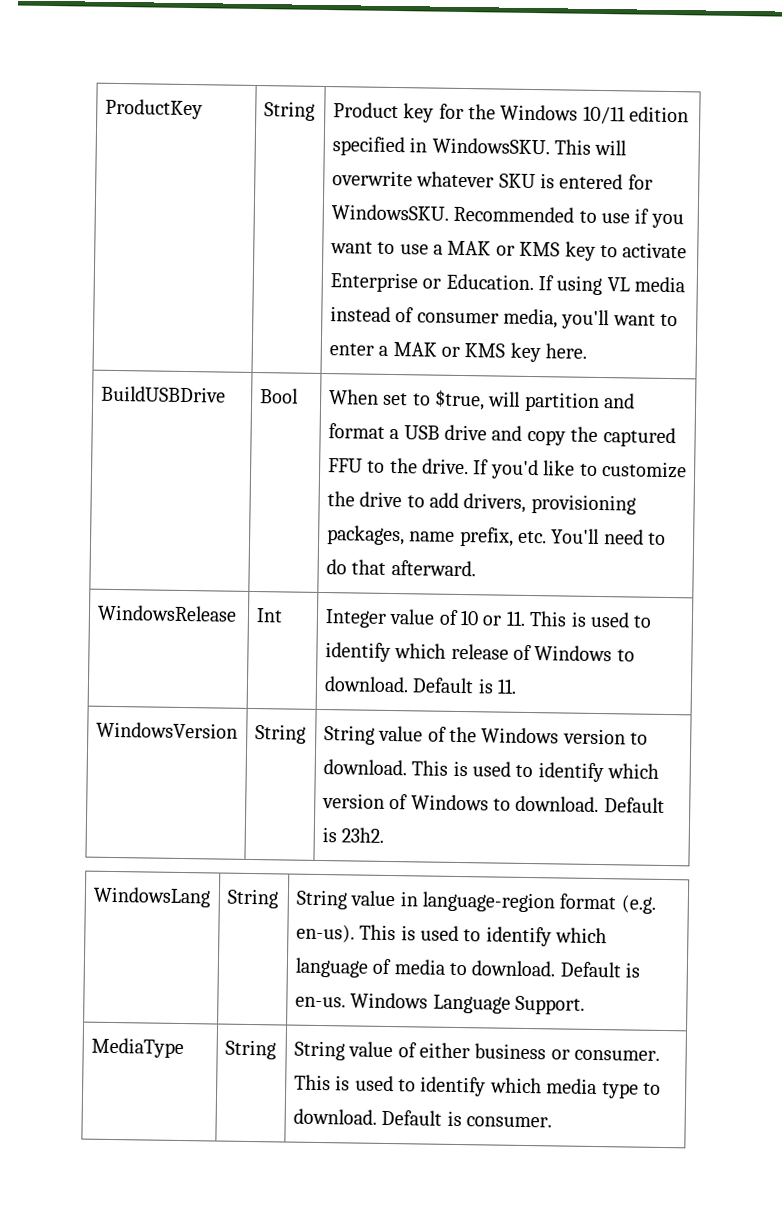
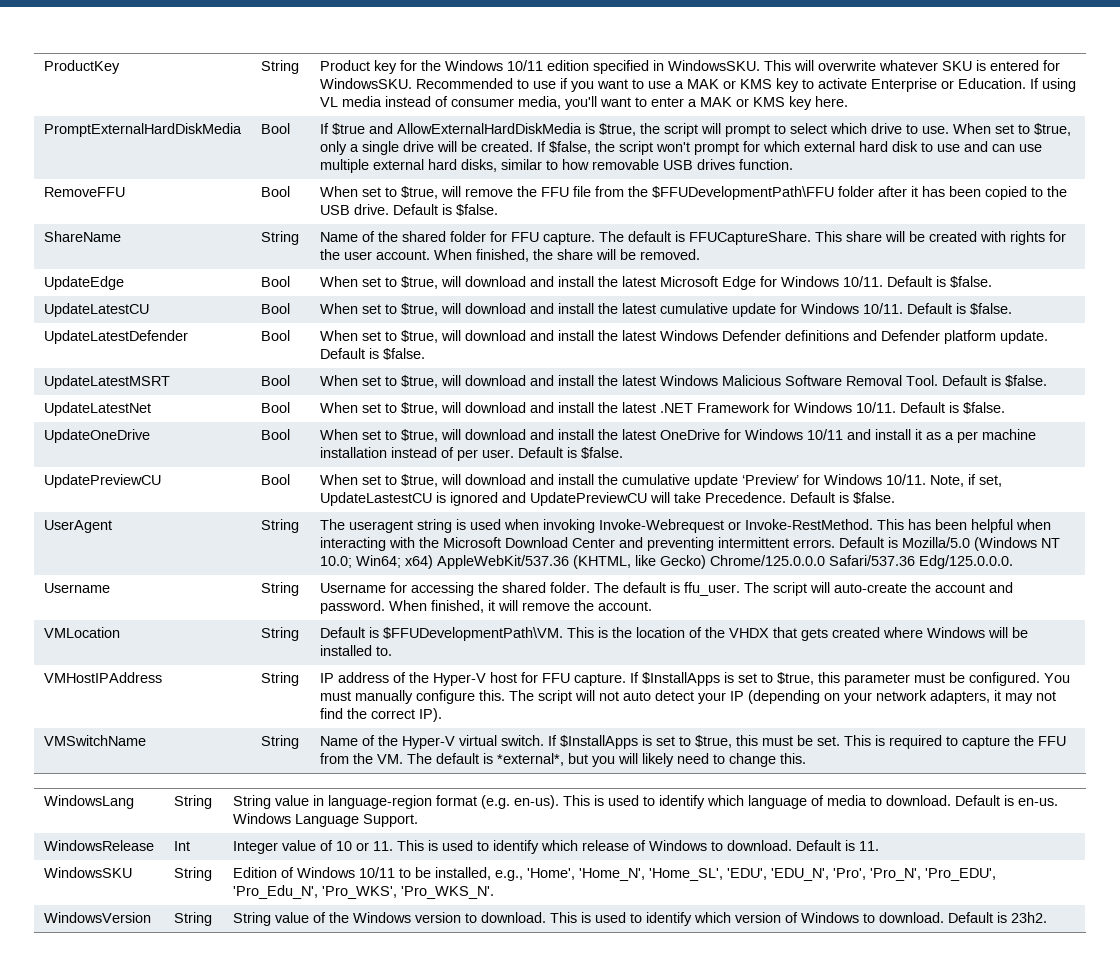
[100,385,226,403] [259,388,299,404] [328,389,636,412] [327,423,676,448] [327,457,688,480] [326,491,636,515] [326,525,667,547] [325,559,476,577] [96,604,237,622] [255,608,283,623] [324,608,653,628] [324,642,635,662] [323,676,518,694] [95,721,238,739] [254,724,306,744] [323,725,649,745] [322,759,660,783] [321,793,665,813] [321,827,385,843] BuildUSBDrive | Bool | When set to $true, will partition and format a USB drive and copy the captured FFU to the drive. If you'd like to customize the drive to add drivers, provisioning packages, name prefix, etc. You'll need to do that afterward. // WindowsRelease | Int | Integer value of 10 or 11. This is used to identify which release of Windows to download. Default is 11. // WindowsVersion | String | String value of the Windows version to download. This is used to identify which version of Windows to download. Default is 23h2. -> [43,123,242,137] [260,123,290,134] [319,123,1071,137] [319,141,1042,155] [319,159,793,173] [43,187,125,197] [260,186,290,197] [319,186,1067,200] [319,204,498,216] [43,231,121,242] [260,231,299,245] [319,231,1066,245] [319,249,700,262] [43,276,124,290] [260,276,290,287] [319,276,992,290] [43,303,149,317] [260,303,290,314] [319,303,1012,317] [43,330,188,344] [260,330,290,341] [319,330,1048,344] [319,348,425,360] [43,375,170,389] [260,375,290,386] [319,375,1047,388] [43,402,151,416] [260,402,290,413] [319,402,1005,415] [43,429,150,443] [260,429,290,440] [319,429,1036,443] [319,447,623,461] [43,474,161,488] [260,474,290,485] [319,474,1002,488] [319,492,895,506] [43,520,112,533] [260,519,299,533] [319,519,1051,533] [319,537,1060,551] [319,555,1013,569] [43,583,110,593] [260,582,299,596] [319,582,1013,596] [319,600,652,614] [43,627,120,638] [260,627,299,641] [319,627,1028,641] [319,645,392,656] [43,672,162,683] [260,672,299,686] [319,672,1070,686] [319,690,1056,704] [319,708,442,722] [43,735,146,746] [260,735,299,749] [319,735,1066,749] [319,753,806,767] PromptExternalHardDiskMedia | Bool | If $true and AllowExternalHardDiskMedia is $true, the script will prompt to select which drive to use. When set to $true, only a single drive will be created. If $false, the script won't prompt for which external hard disk to use and can use multiple external hard disks, similar to how removable USB drives function. // RemoveFFU | Bool | When set to $true, will remove the FFU file from the $FFUDevelopmentPath\FFU folder after it has been copied to the USB drive. Default is $false. // ShareName | String | Name of the shared folder for FFU capture. The default is FFUCaptureShare. This share will be created with rights for the user account. When finished, the share will be removed. // UpdateEdge | Bool | When set to $true, will download and install the latest Microsoft Edge for Windows 10/11. Default is $false. // UpdateLatestCU | Bool | When set to $true, will download and install the latest cumulative update for Windows 10/11. Default is $false. // UpdateLatestDefender | Bool | When set to $true, will download and install the latest Windows Defender definitions and Defender platform update. Default is $false. // UpdateLatestMSRT | Bool | When set to $true, will download and install the latest Windows Malicious Software Removal Tool. Default is $false. // UpdateLatestNet | Bool | When set to $true, will download and install the latest .NET Framework for Windows 10/11. Default is $false. // UpdateOneDrive | Bool | When set to $true, will download and install the latest OneDrive for Windows 10/11 and install it as a per machine installation instead of per user. Default is $false. // UpdatePreviewCU | Bool | When set to $true, will download and install the cumulative update ‘Preview’ for Windows 10/11. Note, if set, UpdateLastestCU is ignored and UpdatePreviewCU will take Precedence. Default is $false. // UserAgent | String | The useragent string is used when invoking Invoke-Webrequest or Invoke-RestMethod. This has been helpful when interacting with the Microsoft Download Center and preventing intermittent errors. Default is Mozilla/5.0 (Windows NT 10.0; Win64; x64) AppleWebKit/537.36 (KHTML, like Gecko) Chrome/125.0.0.0 Safari/537.36 Edg/125.0.0.0. // Username | String | Username for accessing the shared folder. The default is ffu_user. The script will auto-create the account and password. When finished, it will remove the account. // VMLocation | String | Default is $FFUDevelopmentPath\VM. This is the location of the VHDX that gets created where Windows will be installed to. // VMHostIPAddress | String | IP address of the Hyper-V host for FFU capture. If $InstallApps is set to $true, this parameter must be configured. You must manually configure this. The script will not auto detect your IP (depending on your network adapters, it may not find the correct IP). // VMSwitchName | String | Name of the Hyper-V virtual switch. If $InstallApps is set to $true, this must be set. This is required to capture the FFU from the VM. The default is *external*, but you will likely need to change this.
[90,1037,184,1059] [224,1039,276,1060] [293,1040,661,1061] [293,1074,662,1099] [292,1108,553,1128] MediaType | String | String value of either business or consumer. This is used to identify which media type to download. Default is consumer. -> [43,840,154,851] [173,841,190,851] [232,840,879,854] [43,867,132,878] [173,867,212,881] [232,867,996,881] [232,885,494,899] [43,912,151,923] [173,912,212,926] [232,912,1047,926] WindowsRelease | Int | Integer value of 10 or 11. This is used to identify which release of Windows to download. Default is 11. // WindowsSKU | String | Edition of Windows 10/11 to be installed, e.g., 'Home', 'Home_N', 'Home_SL', 'EDU', 'EDU_N', 'Pro', 'Pro_N', 'Pro_EDU', 'Pro_Edu_N', 'Pro_WKS', 'Pro_WKS_N'. // WindowsVersion | String | String value of the Windows version to download. This is used to identify which version of Windows to download. Default is 23h2.

